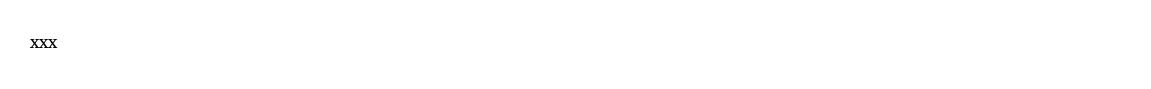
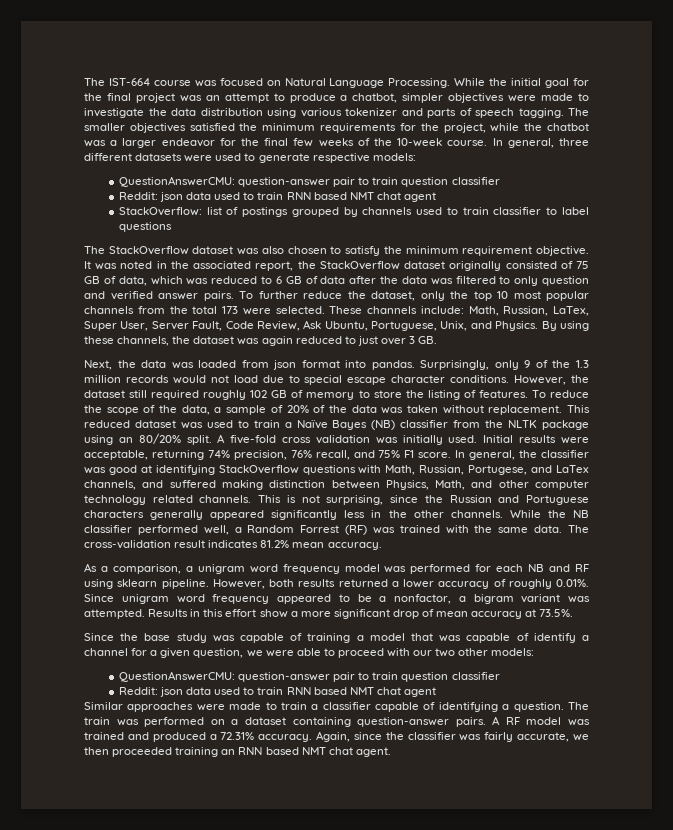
[29,39,58,48] xxx -> [84,78,589,88] [84,93,589,103] [84,108,589,118] [84,123,589,133] [84,138,589,148] [84,153,416,163] [118,176,500,187] [118,192,436,202] [118,207,590,217] [118,222,172,232] [84,246,589,256] [84,261,589,271] [84,276,589,286] [84,291,589,301] [84,306,589,316] [84,320,589,331] [84,336,438,346] [84,360,589,370] [84,375,589,385] [84,390,589,400] [84,405,590,415] [84,420,589,430] [84,433,590,445] [84,450,589,460] [84,465,590,475] [84,480,589,490] [84,495,589,505] [84,510,589,520] [84,525,590,535] [84,540,382,550] [84,563,590,574] [84,579,589,589] [84,594,590,604] [84,609,574,619] [84,633,589,643] [84,648,535,658] [118,671,500,682] [118,687,436,697] [84,702,589,712] [84,716,590,727] [84,731,590,742] [84,747,391,757] The IST-664 course was focused on Natural Language Processing. While the initial goal for the final project was an attempt to produce a chatbot, simpler objectives were made to investigate the data distribution using various tokenizer and parts of speech tagging. The smaller objectives satisfied the minimum requirements for the project, while the chatbot was a larger endeavor for the final few weeks of the 10-week course. In general, three different datasets were used to generate respective models: // QuestionAnswerCMU: question-answer pair to train question classifier // Reddit: json data used to train RNN based NMT chat agent // StackOverflow: list of postings grouped by channels used to train classifier to label questions // The StackOverflow dataset was also chosen to satisfy the minimum requirement objective. It was noted in the associated report, the StackOverflow dataset originally consisted of 75 GB of data, which was reduced to 6 GB of data after the data was filtered to only question and verified answer pairs. To further reduce the dataset, only the top 10 most popular channels from the total 173 were selected. These channels include: Math, Russian, LaTex, Super User, Server Fault, Code Review, Ask Ubuntu, Portuguese, Unix, and Physics. By using these channels, the dataset was again reduced to just over 3 GB. // Next, the data was loaded from json format into pandas. Surprisingly, only 9 of the 1.3 million records would not load due to special escape character conditions. However, the dataset still required roughly 102 GB of memory to store the listing of features. To reduce the scope of the data, a sample of 20% of the data was taken without replacement. This reduced dataset was used to train a Naïve Bayes (NB) classifier from the NLTK package using an 80/20% split. A five-fold cross validation was initially used. Initial results were acceptable, returning 74% precision, 76% recall, and 75% F1 score. In general, the classifier was good at identifying StackOverflow questions with Math, Russian, Portugese, and LaTex channels, and suffered making distinction between Physics, Math, and other computer technology related channels. This is not surprising, since the Russian and Portuguese characters generally appeared significantly less in the other channels. While the NB classifier performed well, a Random Forrest (RF) was trained with the same data. The cross-validation result indicates 81.2% mean accuracy. // As a comparison, a unigram word frequency model was performed for each NB and RF using sklearn pipeline. However, both results returned a lower accuracy of roughly 0.01%. Since unigram word frequency appeared to be a nonfactor, a bigram variant was attempted. Results in this effort show a more significant drop of mean accuracy at 73.5%. // Since the base study was capable of training a model that was capable of identify a channel for a given question, we were able to proceed with our two other models: // QuestionAnswerCMU: question-answer pair to train question classifier // Reddit: json data used to train RNN based NMT chat agent // Similar approaches were made to train a classifier capable of identifying a question. The train was performed on a dataset containing question-answer pairs. A RF model was trained and produced a 72.31% accuracy. Again, since the classifier was fairly accurate, we then proceeded training an RNN based NMT chat agent.

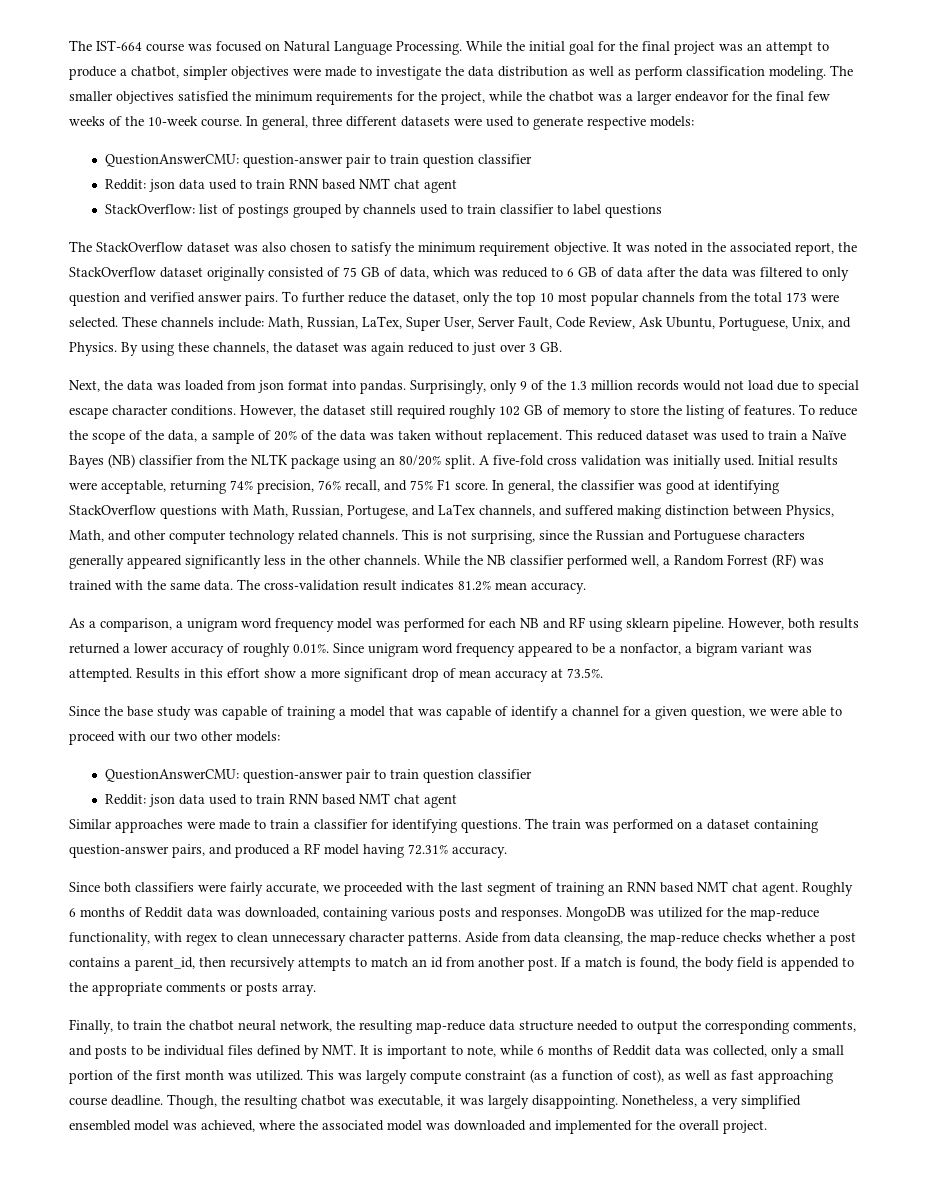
[267,108,564,118] using various tokenizer and parts of speech tagging. -> [572,66,826,80] as well as perform classification modeling.
[375,702,564,712] capable of identifying a question. -> [371,819,521,833] for identifying questions.
[455,716,590,727] [84,731,590,742] [84,747,173,757] pairs. A RF model was trained and produced a 72.31% accuracy. Again, since the classifier was fairly accurate, we then proceeded -> [172,843,507,858] [69,882,553,896] pairs, and produced a RF model having 72.31% accuracy. // Since both classifiers were fairly accurate, we proceeded with the last segment of
(391, 752) none -> [802,882,853,896] [69,907,819,921] [69,932,856,946] [69,957,854,971] [69,982,316,996] [69,1019,856,1034] [69,1044,844,1059] [69,1069,833,1084] [69,1094,801,1109] [69,1120,767,1134] Roughly 6 months of Reddit data was downloaded, containing various posts and responses. MongoDB was utilized for the map-reduce functionality, with regex to clean unnecessary character patterns. Aside from data cleansing, the map-reduce checks whether a post contains a parent_id, then recursively attempts to match an id from another post. If a match is found, the body field is appended to the appropriate comments or posts array. // Finally, to train the chatbot neural network, the resulting map-reduce data structure needed to output the corresponding comments, and posts to be individual files defined by NMT. It is important to note, while 6 months of Reddit data was collected, only a small portion of the first month was utilized. This was largely compute constraint (as a function of cost), as well as fast approaching course deadline. Though, the resulting chatbot was executable, it was largely disappointing. Nonetheless, a very simplified ensembled model was achieved, where the associated model was downloaded and implemented for the overall project.

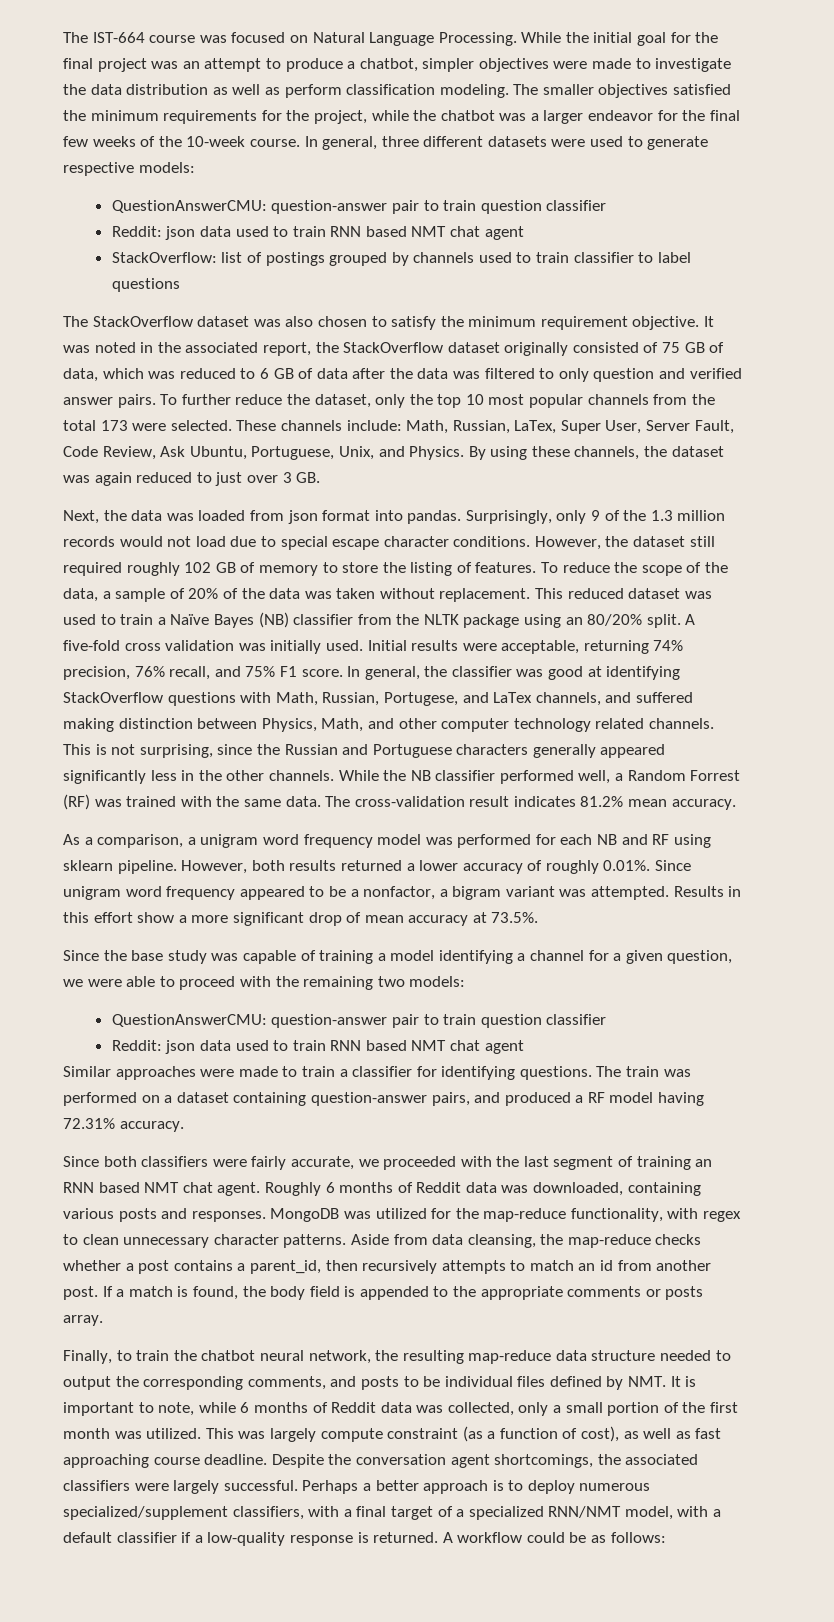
[389,706,558,720] that was capable of identify -> [438,950,513,964] identifying
[150,731,233,742] our two other -> [275,976,405,990] the remaining two
[167,1094,801,1109] [69,1120,767,1134] Though, the resulting chatbot was executable, it was largely disappointing. Nonetheless, a very simplified ensembled model was achieved, where the associated model was downloaded and implemented for the overall project. -> [271,1454,699,1468] [63,1480,651,1494] [63,1506,722,1520] [63,1532,666,1546] Despite the conversation agent shortcomings, the associated classifiers were largely successful. Perhaps a better approach is to deploy numerous specialized/supplement classifiers, with a final target of a specialized RNN/NMT model, with a default classifier if a low-quality response is returned. A workflow could be as follows:

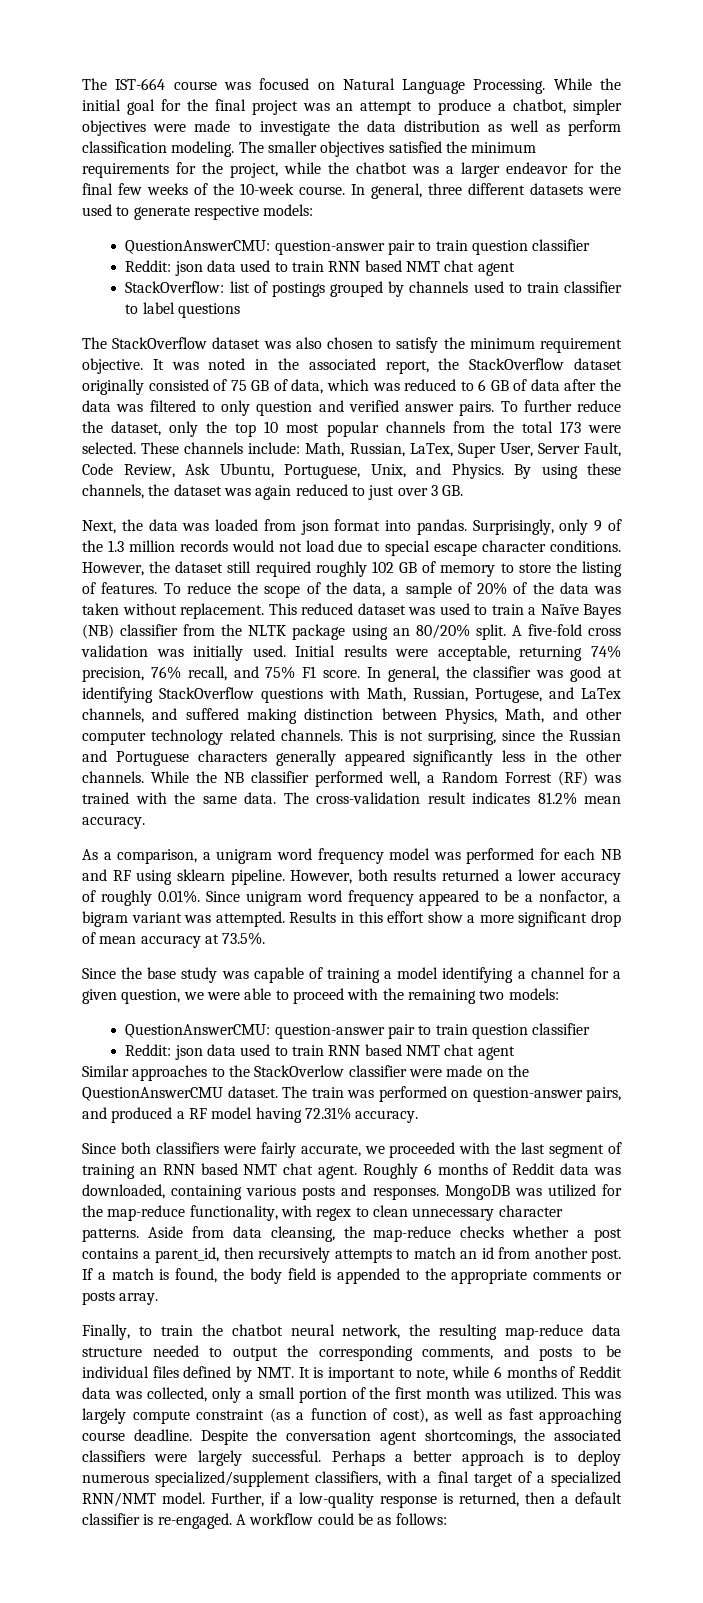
[200,1066,592,1080] were made to train a classifier for identifying questions. -> [211,1065,529,1077] [82,1086,278,1101] to the StackOverlow classifier were made on the QuestionAnswerCMU dataset.
[164,1092,307,1106] a dataset containing -> (468, 1094) none
[624,1506,722,1520] [63,1532,177,1543] model, with a default classifier -> [162,1492,264,1507] model. Further,
[373,1532,439,1543] returned. -> [459,1492,622,1507] [82,1513,232,1529] returned, then a default classifier is re-engaged.

